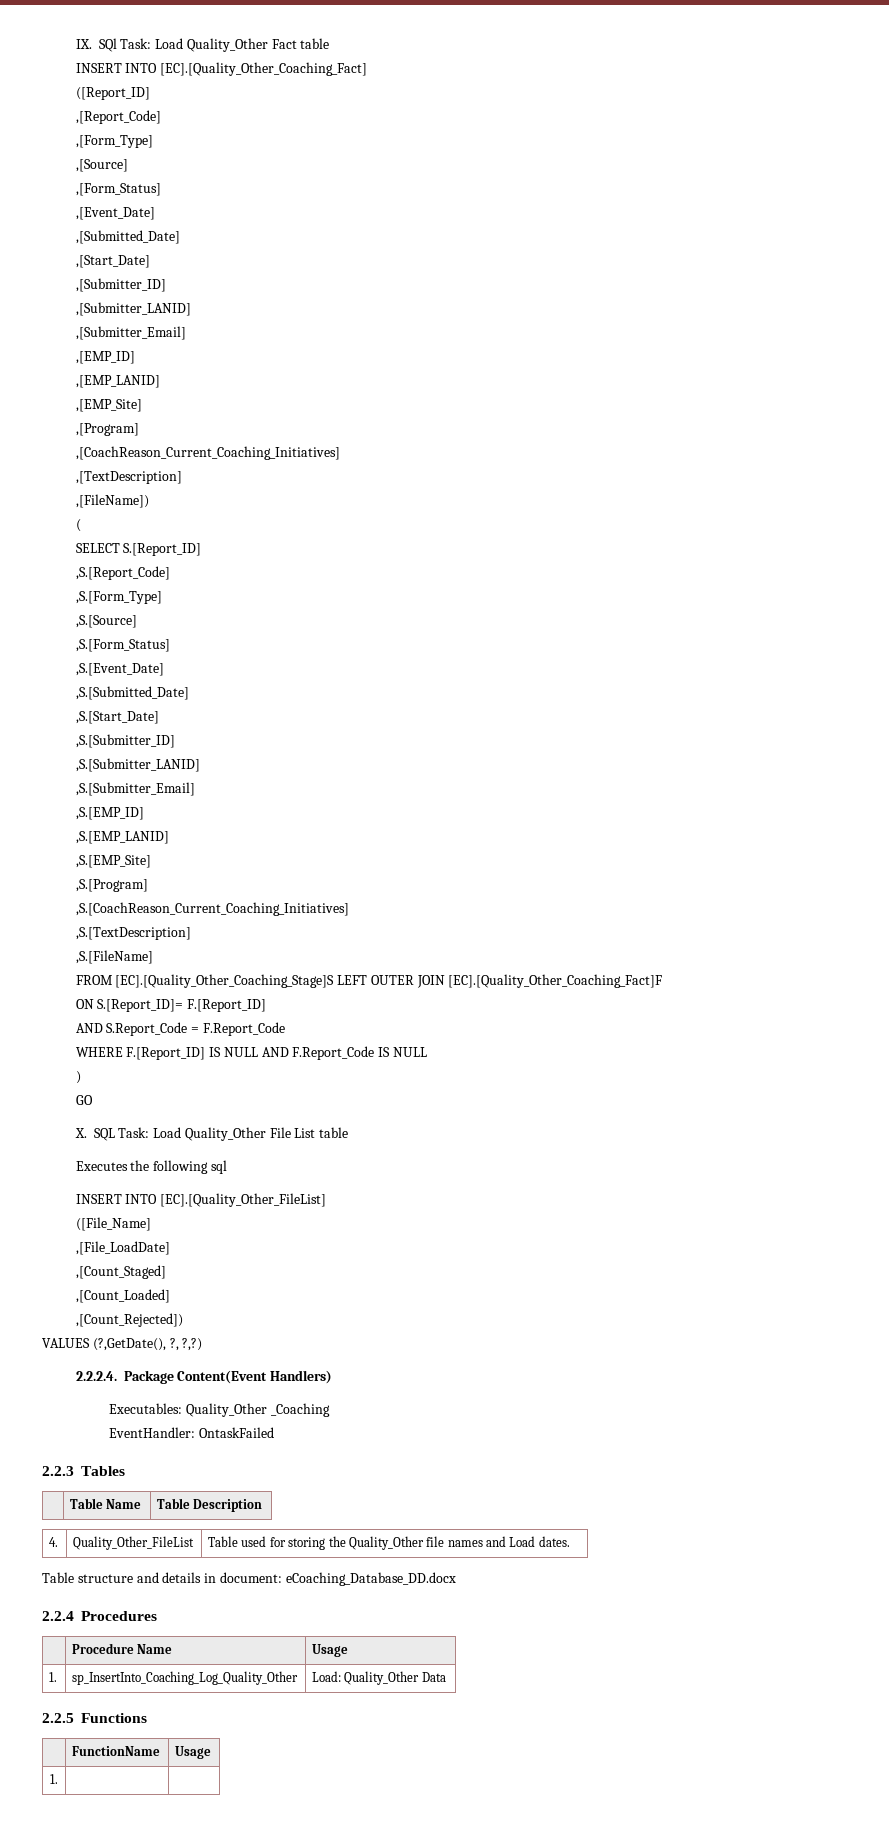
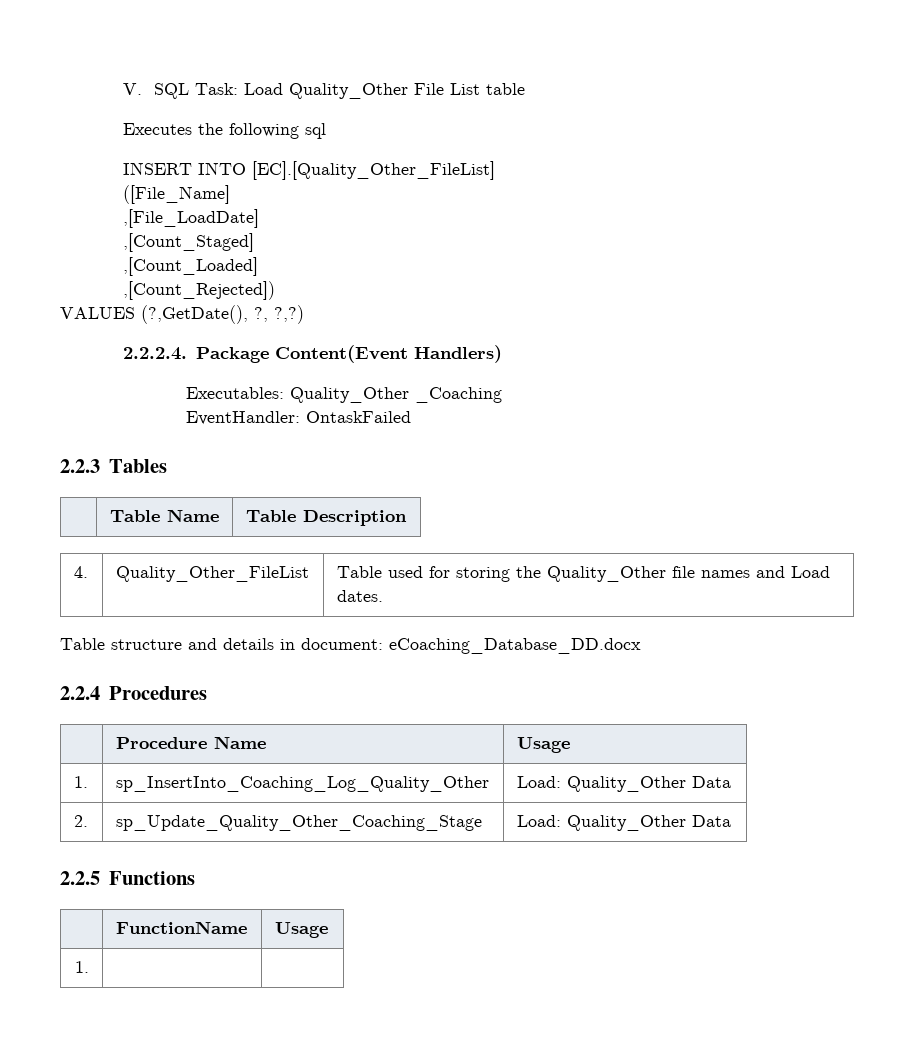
[75,38,330,52] [75,62,368,76] [75,87,150,100] [75,110,161,124] [75,135,153,148] [75,159,128,172] [75,183,161,196] [75,207,155,220] [75,230,180,244] [75,255,150,268] [75,278,166,292] [75,302,191,316] [75,326,186,340] [75,351,135,364] [75,375,160,388] [75,399,142,412] [75,423,139,436] [75,446,340,460] [75,471,182,484] [75,494,149,508] [75,519,81,532] [75,543,202,556] [75,566,170,580] [75,591,162,604] [75,615,137,628] [75,639,170,652] [75,663,164,676] [75,686,189,700] [75,711,159,724] [75,734,175,748] [75,758,200,772] [75,782,195,796] [75,807,144,820] [75,831,169,844] [75,855,151,868] [75,879,148,892] [75,902,349,916] [75,927,191,940] [75,950,153,964] [75,974,663,988] [75,999,267,1012] [75,1022,285,1036] [75,1046,428,1060] [75,1071,81,1084] [75,1095,93,1105] [74,1128,87,1138] IX. SQl Task: Load Quality_Other Fact table // INSERT INTO [EC].[Quality_Other_Coaching_Fact] // ([Report_ID] // ,[Report_Code] // ,[Form_Type] // ,[Source] // ,[Form_Status] // ,[Event_Date] // ,[Submitted_Date] // ,[Start_Date] // ,[Submitter_ID] // ,[Submitter_LANID] // ,[Submitter_Email] // ,[EMP_ID] // ,[EMP_LANID] // ,[EMP_Site] // ,[Program] // ,[CoachReason_Current_Coaching_Initiatives] // ,[TextDescription] // ,[FileName]) // ( // SELECT S.[Report_ID] // ,S.[Report_Code] // ,S.[Form_Type] // ,S.[Source] // ,S.[Form_Status] // ,S.[Event_Date] // ,S.[Submitted_Date] // ,S.[Start_Date] // ,S.[Submitter_ID] // ,S.[Submitter_LANID] // ,S.[Submitter_Email] // ,S.[EMP_ID] // ,S.[EMP_LANID] // ,S.[EMP_Site] // ,S.[Program] // ,S.[CoachReason_Current_Coaching_Initiatives] // ,S.[TextDescription] // ,S.[FileName] // FROM [EC].[Quality_Other_Coaching_Stage]S LEFT OUTER JOIN [EC].[Quality_Other_Coaching_Fact]F // ON S.[Report_ID]= F.[Report_ID] // AND S.Report_Code = F.Report_Code // WHERE F.[Report_ID] IS NULL AND F.Report_Code IS NULL // ) // GO // X. -> [122,83,142,95] V.
(446, 1677) none -> [73,815,88,827] [115,815,482,831] [516,815,731,831] // 2. | sp_Update_Quality_Other_Coaching_Stage | Load: Quality_Other Data

